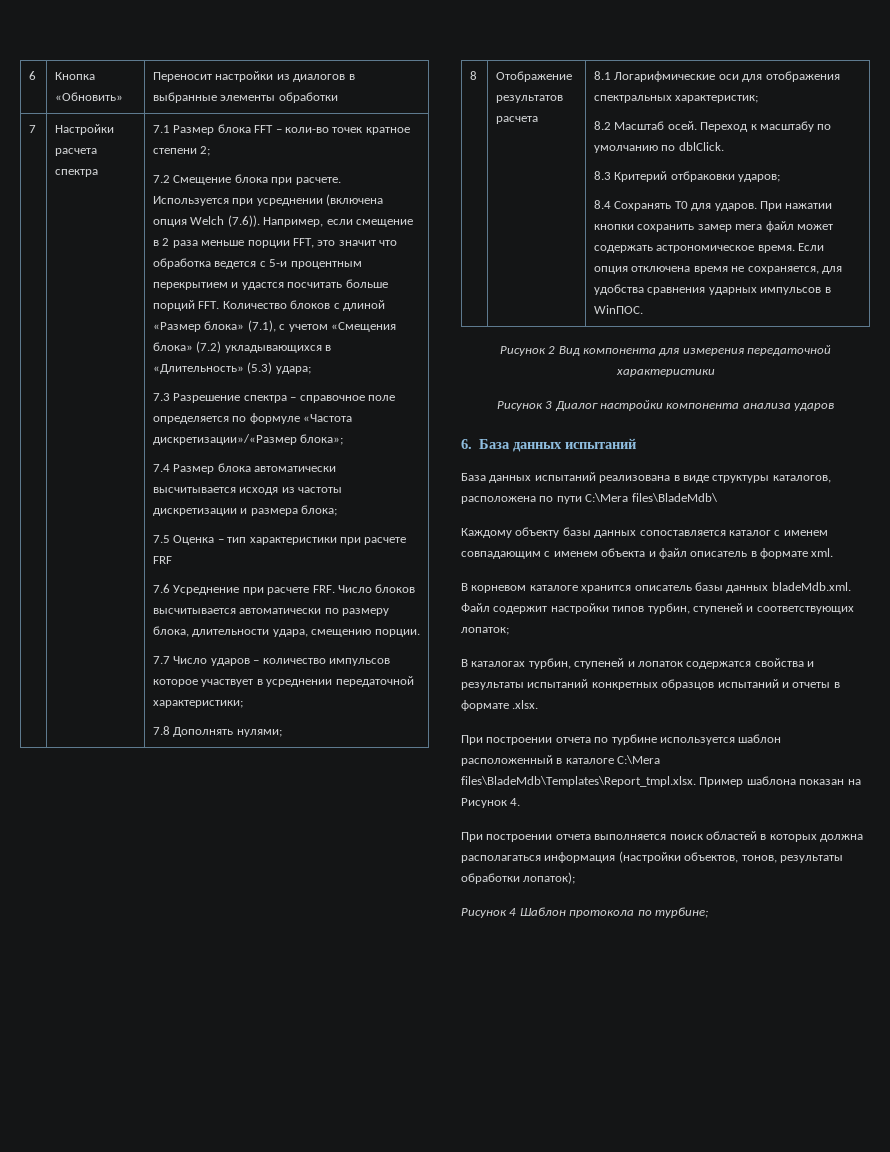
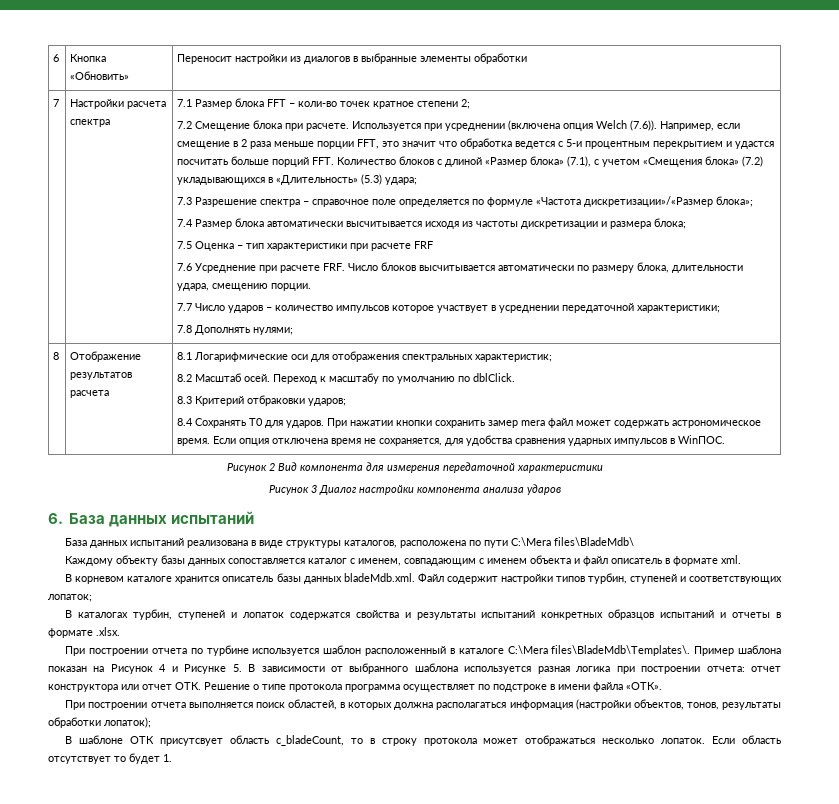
[783,530,828,536] именем -> [358,558,402,566] именем,
[461,776,696,787] files\BladeMdb\Templates\Report_tmpl.xlsx. -> [551,645,691,656] files\BladeMdb\Templates\.
[510,798,521,806] 4. -> [159,663,782,674] [48,682,662,692] 4 и Рисунке 5. В зависимости от выбранного шаблона используется разная логика при построении отчета: отчет конструктора или отчет ОТК. Решение о типе протокола программа осуществляет по подстроке в имени файла «ОТК».
[705,831,757,840] областей -> [287,699,337,710] областей,
[461,907,708,918] Рисунок 4 Шаблон протокола по турбине; -> [65,735,781,746] [48,753,172,764] В шаблоне ОТК присутсвует область c_bladeCount, то в строку протокола может отображаться несколько лопаток. Если область отсутствует то будет 1.

